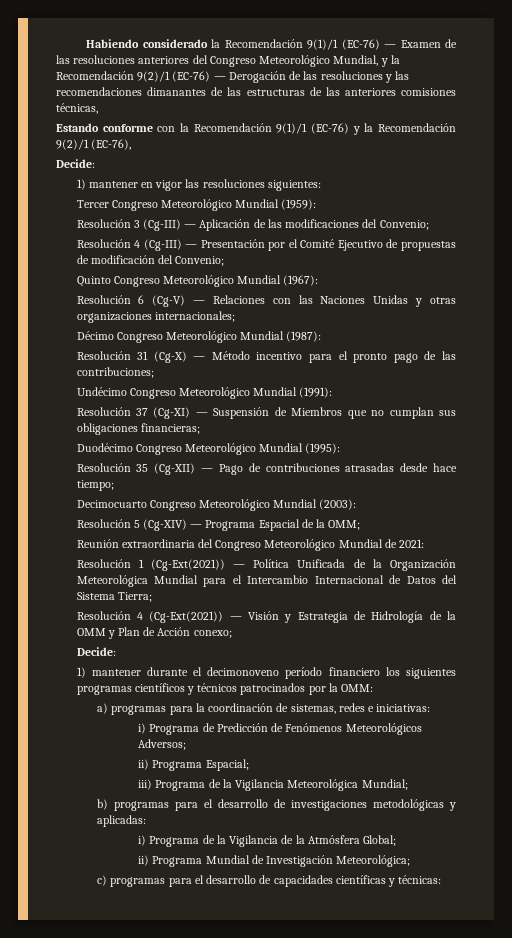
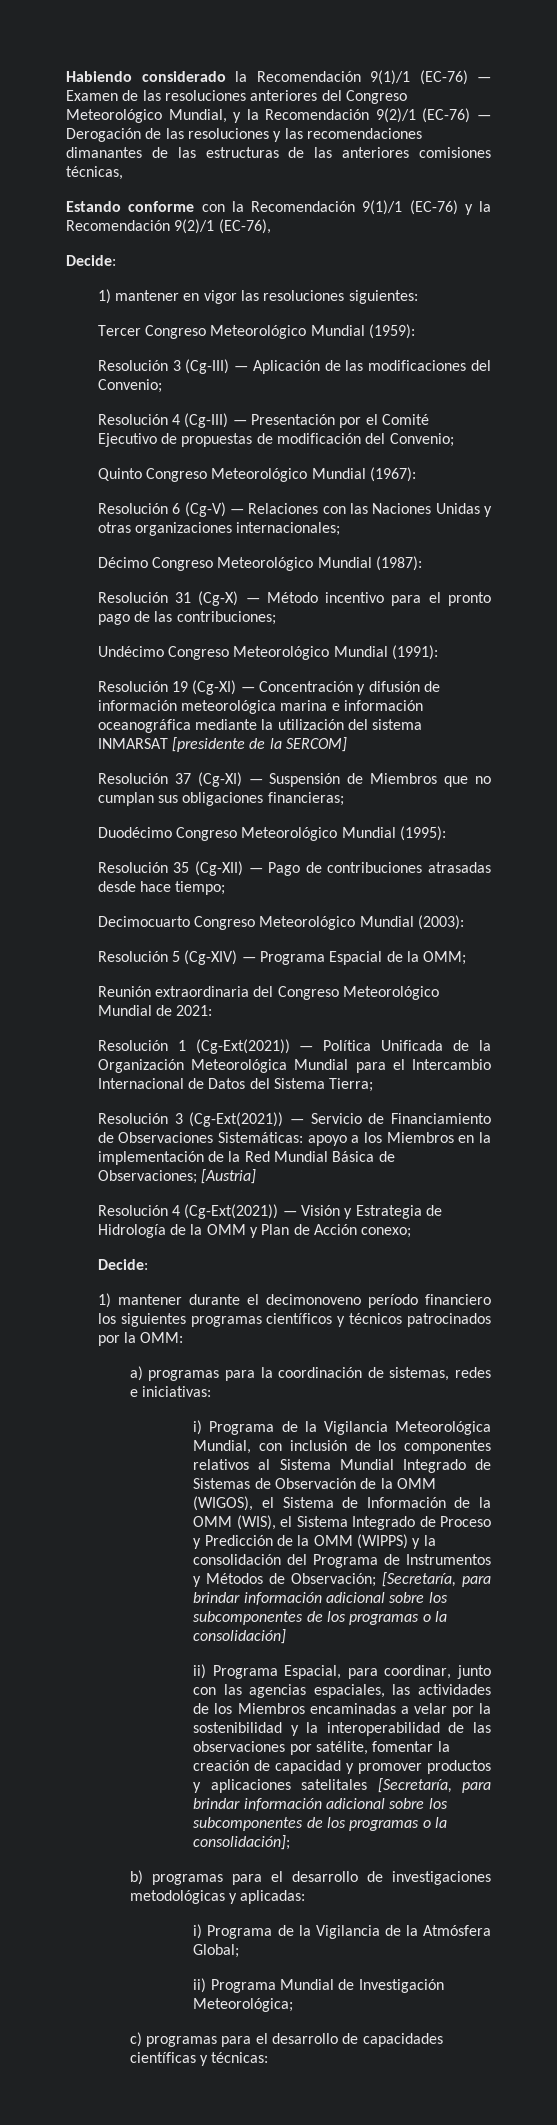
(333, 392) none -> [97,680,441,695] [97,700,424,714] [97,719,423,733] [97,737,348,752] // Resolución 19 (Cg-XI) — Concentración y difusión de información meteorológica marina e información oceanográfica mediante la utilización del sistema INMARSAT [presidente de la SERCOM]
(152, 597) none -> [97,1112,492,1127] [97,1132,491,1146] [97,1151,395,1165] [97,1169,257,1184] // Resolución 3 (Cg-Ext(2021)) — Servicio de Financiamiento de Observaciones Sistemáticas: apoyo a los Miembros en la implementación de la Red Mundial Básica de Observaciones; [Austria]
[216,723,422,735] [138,739,187,750] [138,759,249,771] [138,779,408,791] Predicción de Fenómenos Meteorológicos Adversos; // ii) Programa Espacial; // iii) Programa de la Vigilancia Meteorológica Mundial; -> [304,1421,492,1435] [193,1440,491,1454] [193,1459,491,1473] [193,1478,436,1489] [193,1496,491,1511] [193,1515,491,1530] [193,1534,436,1549] [193,1554,491,1568] [193,1572,492,1587] [193,1592,448,1605] [193,1611,447,1625] [193,1629,287,1644] [193,1664,492,1679] [193,1684,492,1698] [193,1703,492,1717] [193,1722,491,1736] [193,1741,450,1755] [193,1760,492,1774] [193,1778,491,1793] [193,1798,448,1811] [193,1817,447,1831] [193,1835,291,1850] la Vigilancia Meteorológica Mundial, con inclusión de los componentes relativos al Sistema Mundial Integrado de Sistemas de Observación de la OMM (WIGOS), el Sistema de Información de la OMM (WIS), el Sistema Integrado de Proceso y Predicción de la OMM (WIPPS) y la consolidación del Programa de Instrumentos y Métodos de Observación; [Secretaría, para brindar información adicional sobre los subcomponentes de los programas o la consolidación] // ii) Programa Espacial, para coordinar, junto con las agencias espaciales, las actividades de los Miembros encaminadas a velar por la sostenibilidad y la interoperabilidad de las observaciones por satélite, fomentar la creación de capacidad y promover productos y aplicaciones satelitales [Secretaría, para brindar información adicional sobre los subcomponentes de los programas o la consolidación];

